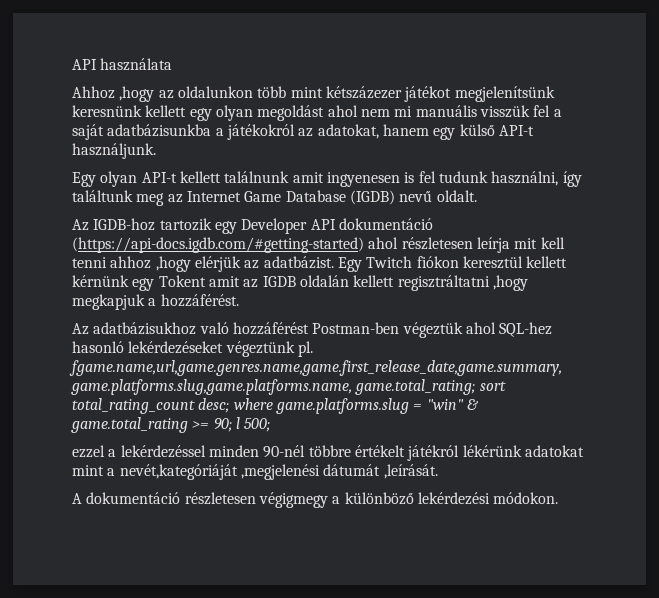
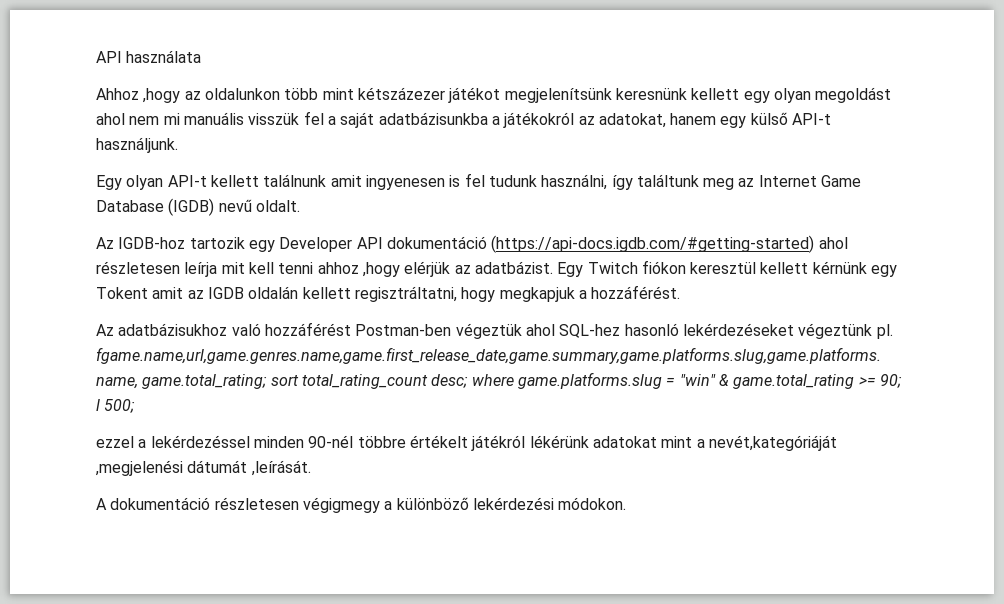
[397,275,528,291] regisztráltatni ,hogy -> [354,286,496,302] regisztráltatni, hogy

